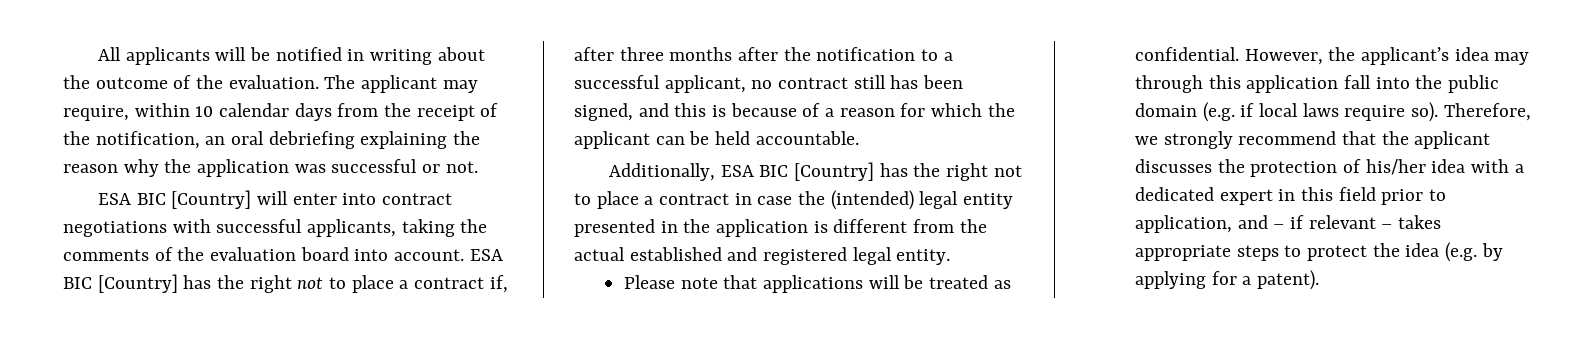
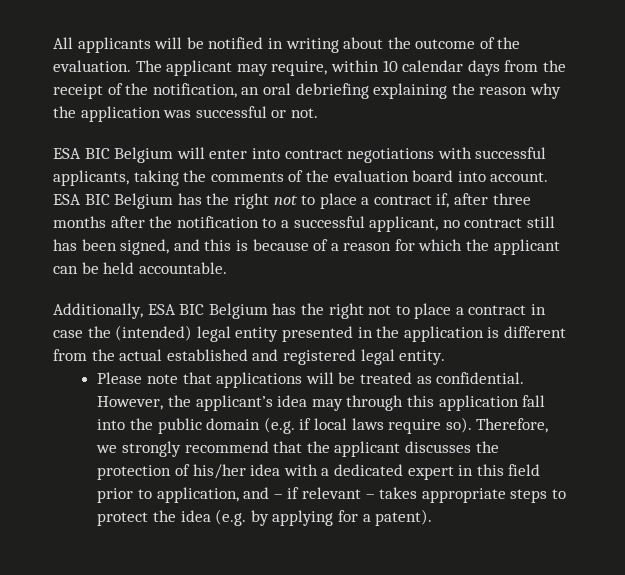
[171,190,252,209] [Country] -> [114,147,174,163] Belgium
[97,274,178,293] [Country] -> [114,193,174,209] Belgium
[794,162,875,181] [Country] -> [208,303,268,319] Belgium

